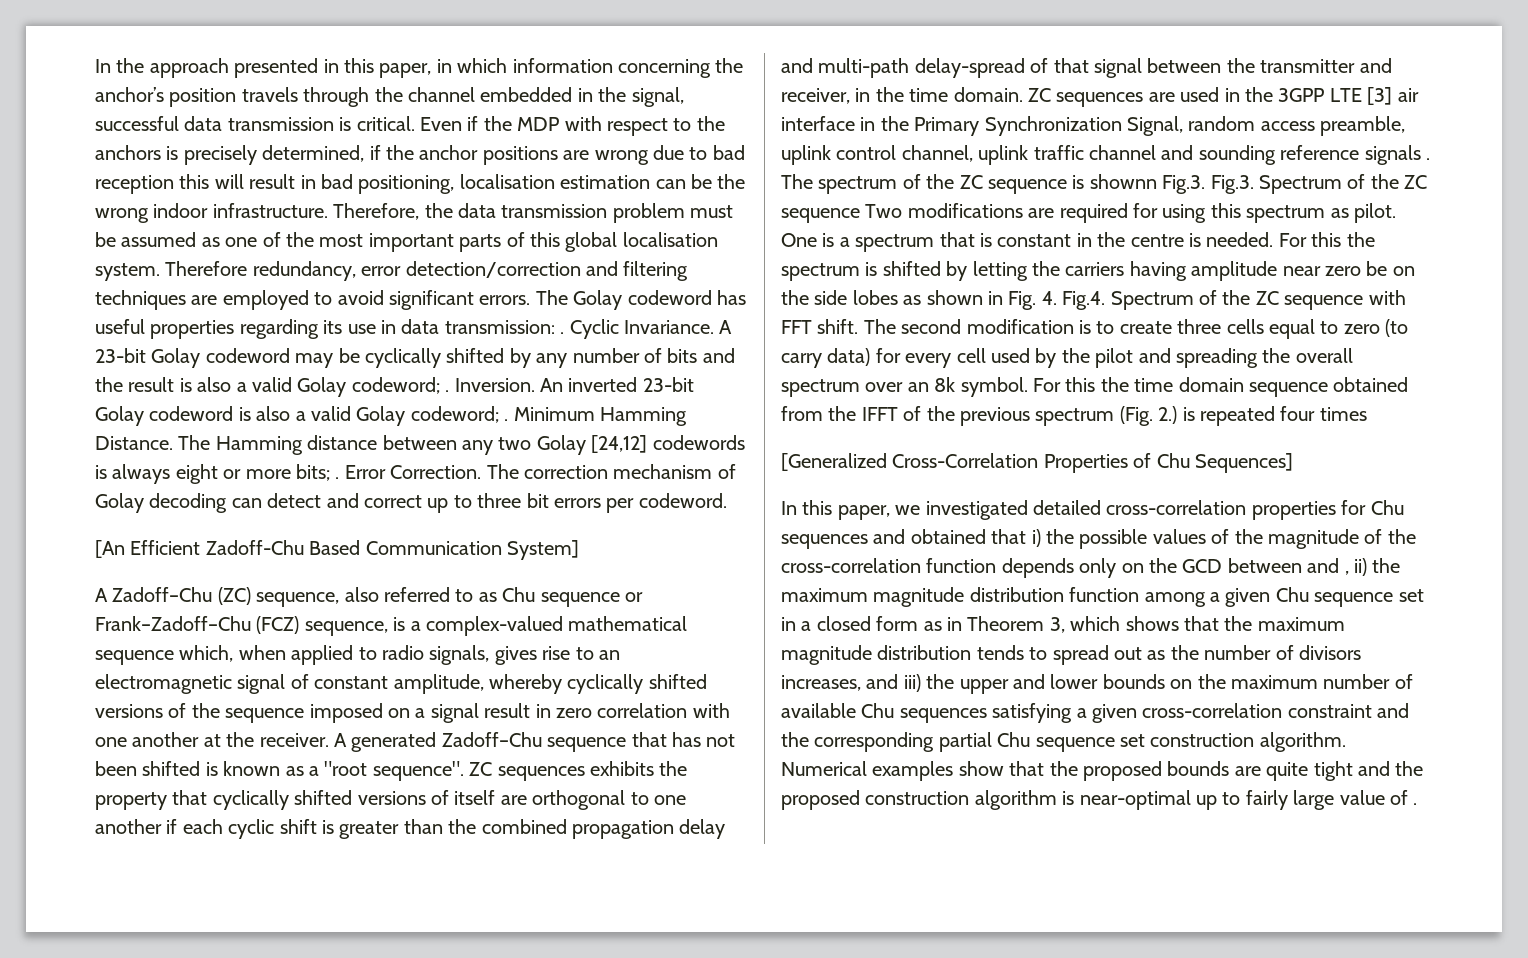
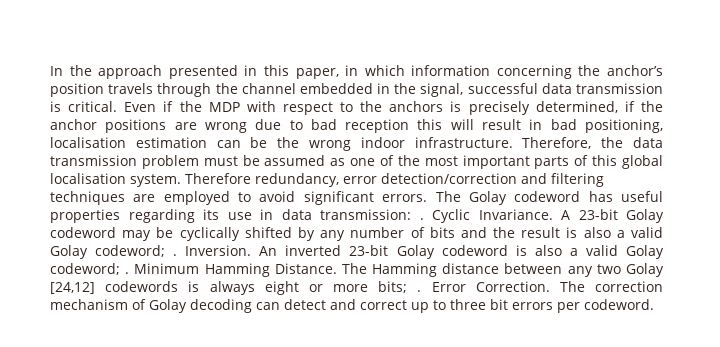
[95,540,579,560] [95,587,643,607] [95,616,688,636] [95,645,620,665] [95,674,707,694] [95,703,730,723] [95,732,736,752] [95,761,688,781] [95,790,686,810] [95,819,726,839] [781,58,1392,78] [781,87,1419,107] [781,116,1406,136] [781,145,1430,165] [781,174,1428,194] [781,203,1396,223] [781,232,1375,252] [781,261,1415,281] [781,290,1406,310] [781,319,1409,339] [781,348,1353,368] [781,377,1409,397] [781,406,1367,426] [781,453,1293,473] [781,500,1404,520] [781,529,1416,549] [781,558,1401,578] [781,587,1424,607] [781,616,1345,633] [781,645,1361,665] [781,674,1413,694] [781,703,1410,723] [781,732,1346,752] [781,761,1424,781] [781,790,1418,810] // [An Efficient Zadoff-Chu Based Communication System] // A Zadoff–Chu (ZC) sequence, also referred to as Chu sequence or Frank–Zadoff–Chu (FCZ) sequence, is a complex-valued mathematical sequence which, when applied to radio signals, gives rise to an electromagnetic signal of constant amplitude, whereby cyclically shifted versions of the sequence imposed on a signal result in zero correlation with one another at the receiver. A generated Zadoff–Chu sequence that has not been shifted is known as a "root sequence". ZC sequences exhibits the property that cyclically shifted versions of itself are orthogonal to one another if each cyclic shift is greater than the combined propagation delay and multi-path delay-spread of that signal between the transmitter and receiver, in the time domain. ZC sequences are used in the 3GPP LTE [3] air interface in the Primary Synchronization Signal, random access preamble, uplink control channel, uplink traffic channel and sounding reference signals . The spectrum of the ZC sequence is shownn Fig.3. Fig.3. Spectrum of the ZC sequence Two modifications are required for using this spectrum as pilot. One is a spectrum that is constant in the centre is needed. For this the spectrum is shifted by letting the carriers having amplitude near zero be on the side lobes as shown in Fig. 4. Fig.4. Spectrum of the ZC sequence with FFT shift. The second modification is to create three cells equal to zero (to carry data) for every cell used by the pilot and spreading the overall spectrum over an 8k symbol. For this the time domain sequence obtained from the IFFT of the previous spectrum (Fig. 2.) is repeated four times // [Generalized Cross-Correlation Properties of Chu Sequences] // In this paper, we investigated detailed cross-correlation properties for Chu sequences and obtained that i) the possible values of the magnitude of the cross-correlation function depends only on the GCD between and , ii) the maximum magnitude distribution function among a given Chu sequence set in a closed form as in Theorem 3, which shows that the maximum magnitude distribution tends to spread out as the number of divisors increases, and iii) the upper and lower bounds on the maximum number of available Chu sequences satisfying a given cross-correlation constraint and the corresponding partial Chu sequence set construction algorithm. Numerical examples show that the proposed bounds are quite tight and the proposed construction algorithm is near-optimal up to fairly large value of . -> (654, 304) none

